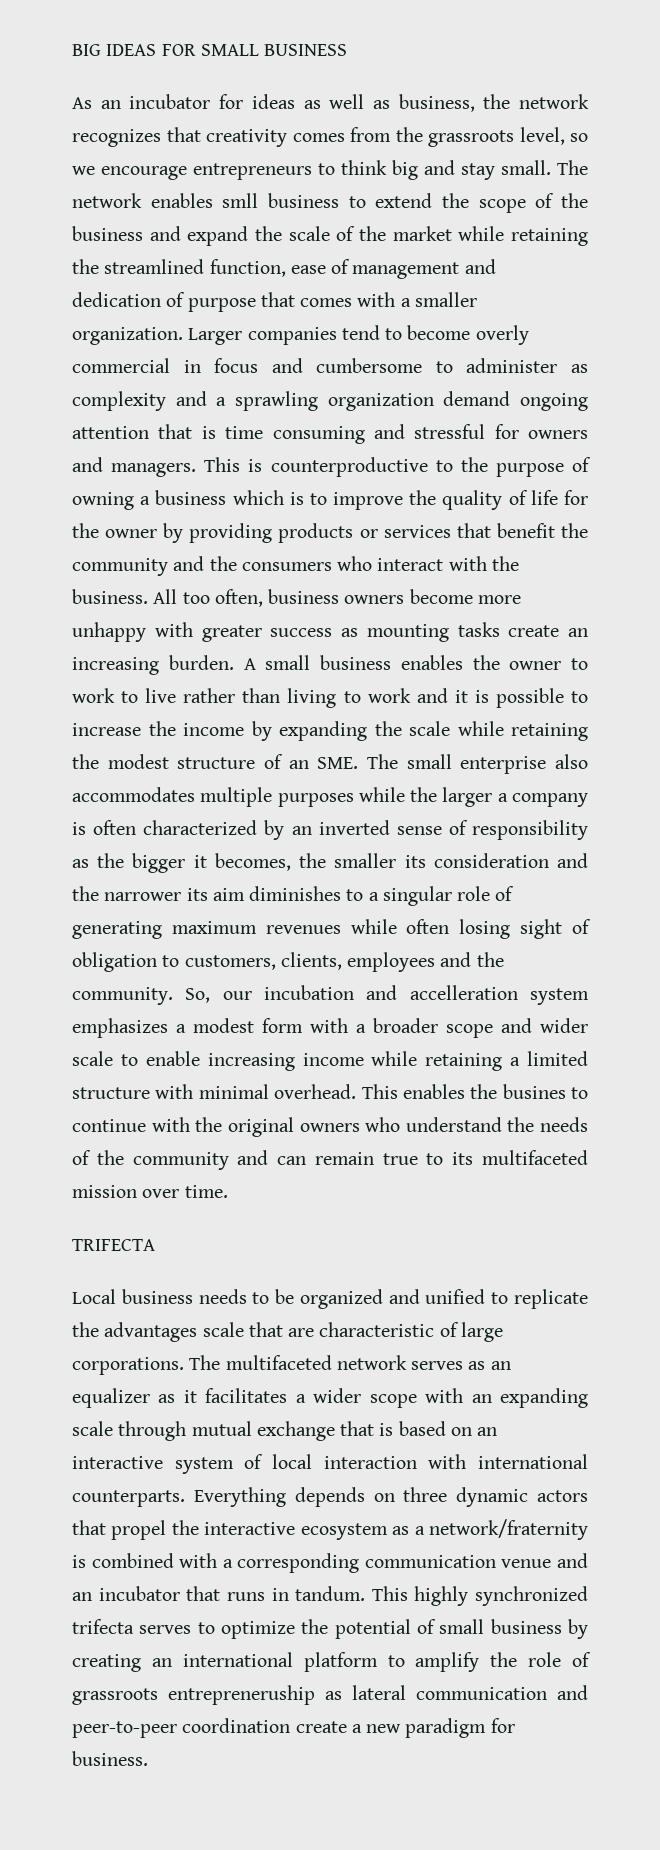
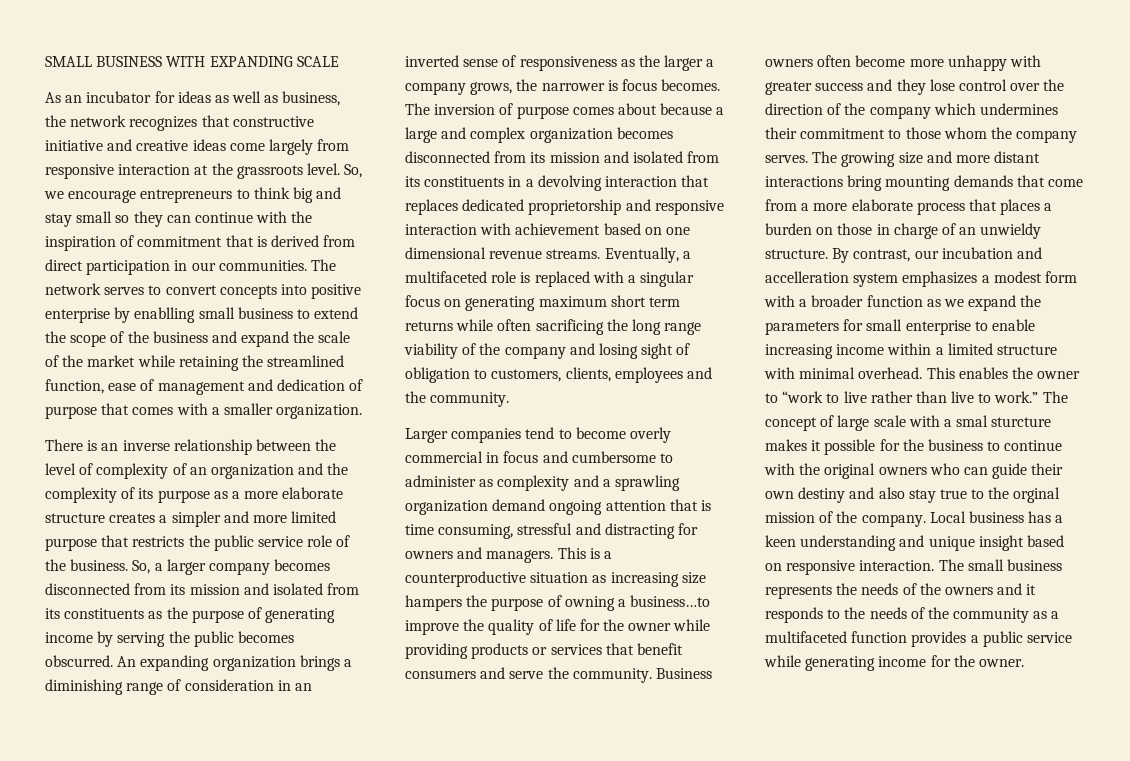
[72,44,196,56] BIG IDEAS FOR -> (45, 61) none
(348, 50) none -> [166,56,339,67] WITH EXPANDING SCALE
[206,127,588,147] creativity comes from the grassroots level, so -> [232,116,314,127] [45,139,350,155] [45,163,363,179] constructive initiative and creative ideas come largely from responsive interaction at the grassroots level. So,
[501,160,588,175] [72,193,259,208] small. The network enables smll -> [76,211,313,227] [45,235,356,251] [45,259,336,275] [45,283,362,299] [45,307,235,323] small so they can continue with the inspiration of commitment that is derived from direct participation in our communities. The network serves to convert concepts into positive enterprise by enablling small
(183, 336) none -> [45,439,337,455] [45,463,349,479] [45,487,344,503] [45,511,337,527] [45,535,351,551] [45,559,331,575] [45,583,360,595] [45,607,336,623] [45,631,294,647] [45,655,352,671] [45,679,312,695] [405,55,715,71] [405,79,721,95] [405,103,725,119] [405,127,673,143] [405,151,720,163] [405,175,710,191] [405,199,724,215] [405,223,690,235] [405,247,691,263] [405,271,695,287] [405,295,680,311] [405,319,702,335] [404,343,691,359] [405,367,712,383] [405,391,510,407] // There is an inverse relationship between the level of complexity of an organization and the complexity of its purpose as a more elaborate structure creates a simpler and more limited purpose that restricts the public service role of the business. So, a larger company becomes disconnected from its mission and isolated from its constituents as the purpose of generating income by serving the public becomes obscurred. An expanding organization brings a diminishing range of consideration in an inverted sense of responsiveness as the larger a company grows, the narrower is focus becomes. The inversion of purpose comes about because a large and complex organization becomes disconnected from its mission and isolated from its constituents in a devolving interaction that replaces dedicated proprietorship and responsive interaction with achievement based on one dimensional revenue streams. Eventually, a multifaceted role is replaced with a singular focus on generating maximum short term returns while often sacrificing the long range viability of the company and losing sight of obligation to customers, clients, employees and the community. //
[272,424,486,444] consuming and stressful -> [438,523,675,539] consuming, stressful and distracting
[270,457,453,477] counterproductive to -> [603,551,612,559] [405,571,706,587] [405,595,462,611] a counterproductive situation as increasing size hampers
[155,490,327,505] business which is to -> [630,595,711,607] business…to
[163,523,184,543] by -> [673,619,711,631] while
[560,523,588,538] [72,556,519,576] [72,589,405,607] the community and the consumers who interact with the business. All too often, business owners -> [405,667,712,683] [765,55,852,67] consumers and serve the community. Business owners often
[341,622,588,642] [72,655,588,675] [72,688,588,708] [72,721,588,741] [72,754,588,774] [72,787,588,807] [72,820,588,840] [72,853,588,873] [72,886,515,906] [72,919,591,939] [72,952,504,972] [72,987,211,1005] as mounting tasks create an increasing burden. A small business enables the owner to work to live rather than living to work and it is possible to increase the income by expanding the scale while retaining the modest structure of an SME. The small enterprise also accommodates multiple purposes while the larger a company is often characterized by an inverted sense of responsibility as the bigger it becomes, the smaller its consideration and the narrower its aim diminishes to a singular role of generating maximum revenues while often losing sight of obligation to customers, clients, employees and the community. So, -> [867,79,1065,95] [765,103,1058,119] [765,127,1078,143] [765,151,1041,167] [765,175,1083,191] [765,199,1053,215] [765,223,1042,239] [765,248,911,263] and they lose control over the direction of the company which undermines their commitment to those whom the company serves. The growing size and more distant interactions bring mounting demands that come from a more elaborate process that places a burden on those in charge of an unwieldy structure. By contrast,
[446,1018,588,1038] [72,1051,113,1066] scope and wider scale -> [866,295,1042,311] [765,319,971,335] function as we expand the parameters for small enterprise
[371,1051,503,1071] while retaining -> [887,343,932,355] within
[502,1084,566,1099] busines -> [1037,371,1081,379] [765,391,1068,403] [765,415,1052,431] [765,439,983,455] owner to “work to live rather than live to work.” The concept of large scale with a smal sturcture makes it possible for the business
[405,1117,502,1132] understand -> [963,463,1064,479] [765,487,1061,503] [765,511,1064,527] [765,535,1064,551] [765,559,1062,575] [765,583,1037,599] [765,607,841,623] can guide their own destiny and also stay true to the orginal mission of the company. Local business has a keen understanding and unique insight based on responsive interaction. The small business represents the needs of the owners and it responds to
[237,1150,588,1165] [72,1185,228,1198] [72,1239,155,1251] [72,1289,588,1309] [72,1322,503,1342] [72,1355,511,1375] [72,1388,589,1408] [72,1421,498,1441] [72,1454,588,1474] [72,1487,588,1507] [72,1519,588,1540] [72,1553,588,1573] [72,1586,588,1606] [72,1619,588,1639] [72,1652,591,1672] [72,1685,588,1705] [72,1718,515,1738] [72,1751,148,1766] and can remain true to its multifaceted mission over time. // TRIFECTA // Local business needs to be organized and unified to replicate the advantages scale that are characteristic of large corporations. The multifaceted network serves as an equalizer as it facilitates a wider scope with an expanding scale through mutual exchange that is based on an interactive system of local interaction with international counterparts. Everything depends on three dynamic actors that propel the interactive ecosystem as a network/fraternity is combined with a corresponding communication venue and an incubator that runs in tandum. This highly synchronized trifecta serves to optimize the potential of small business by creating an international platform to amplify the role of grassroots entrepreneruship as lateral communication and peer-to-peer coordination create a new paradigm for business. -> [1033,611,1060,619] [765,631,1072,647] [764,655,1024,671] as a multifaceted function provides a public service while generating income for the owner.

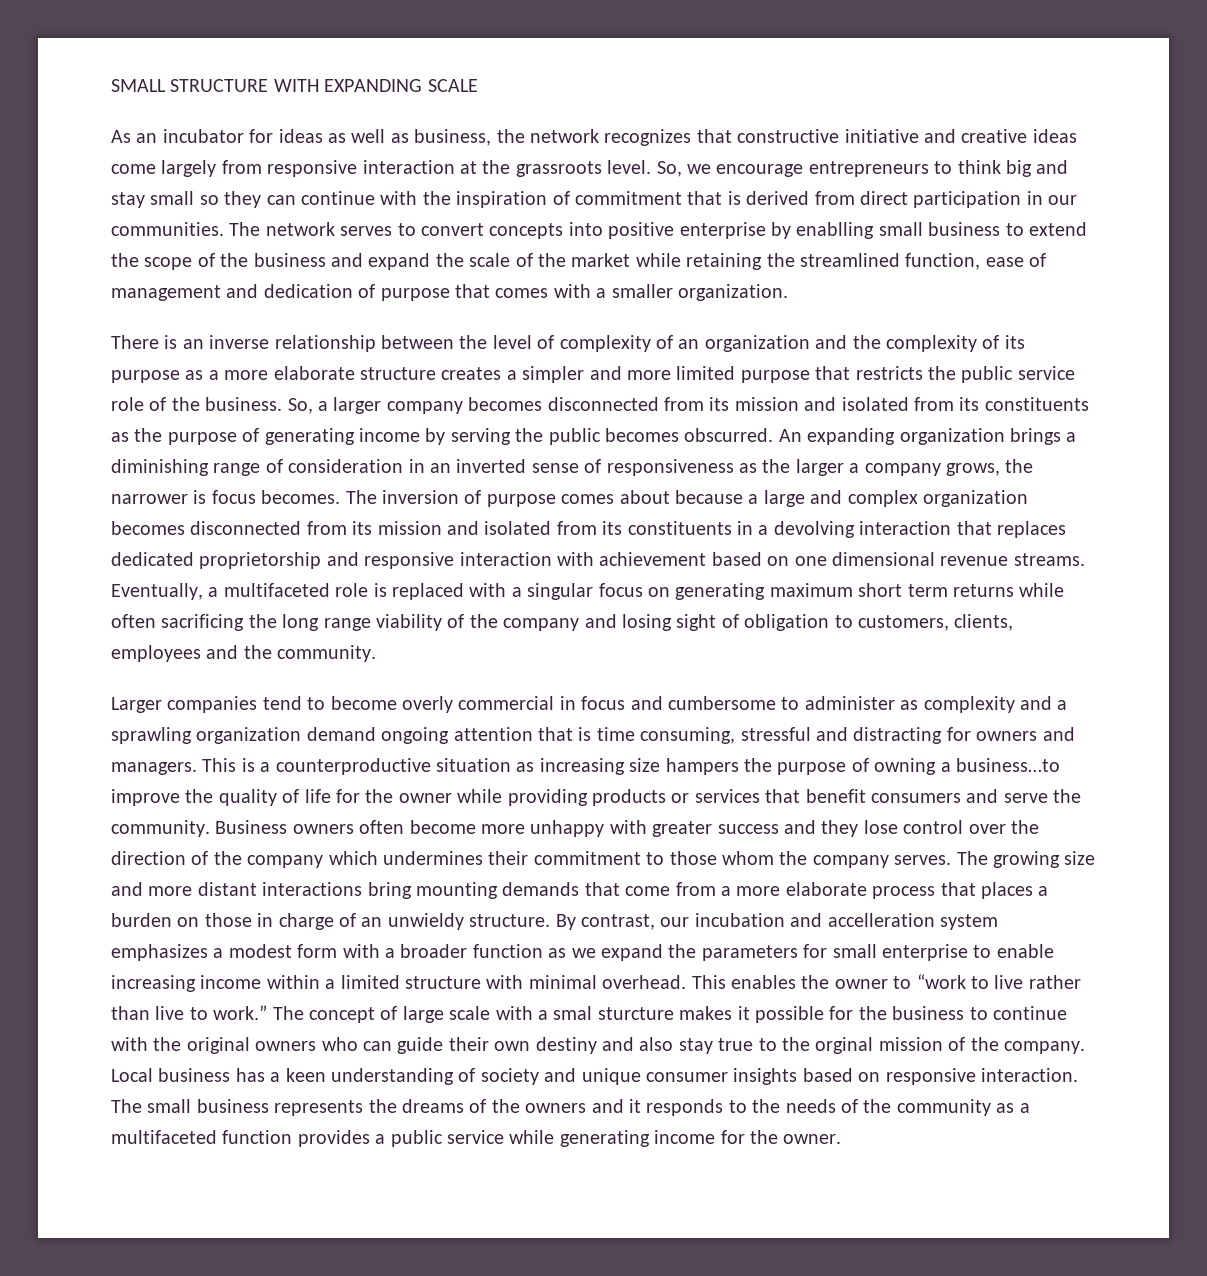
[96,56,163,67] BUSINESS -> [170,79,269,92] STRUCTURE
[899,535,1024,551] and unique insight -> [458,1068,798,1085] of society and unique consumer insights
[861,583,899,595] needs -> [402,1099,464,1113] dreams

